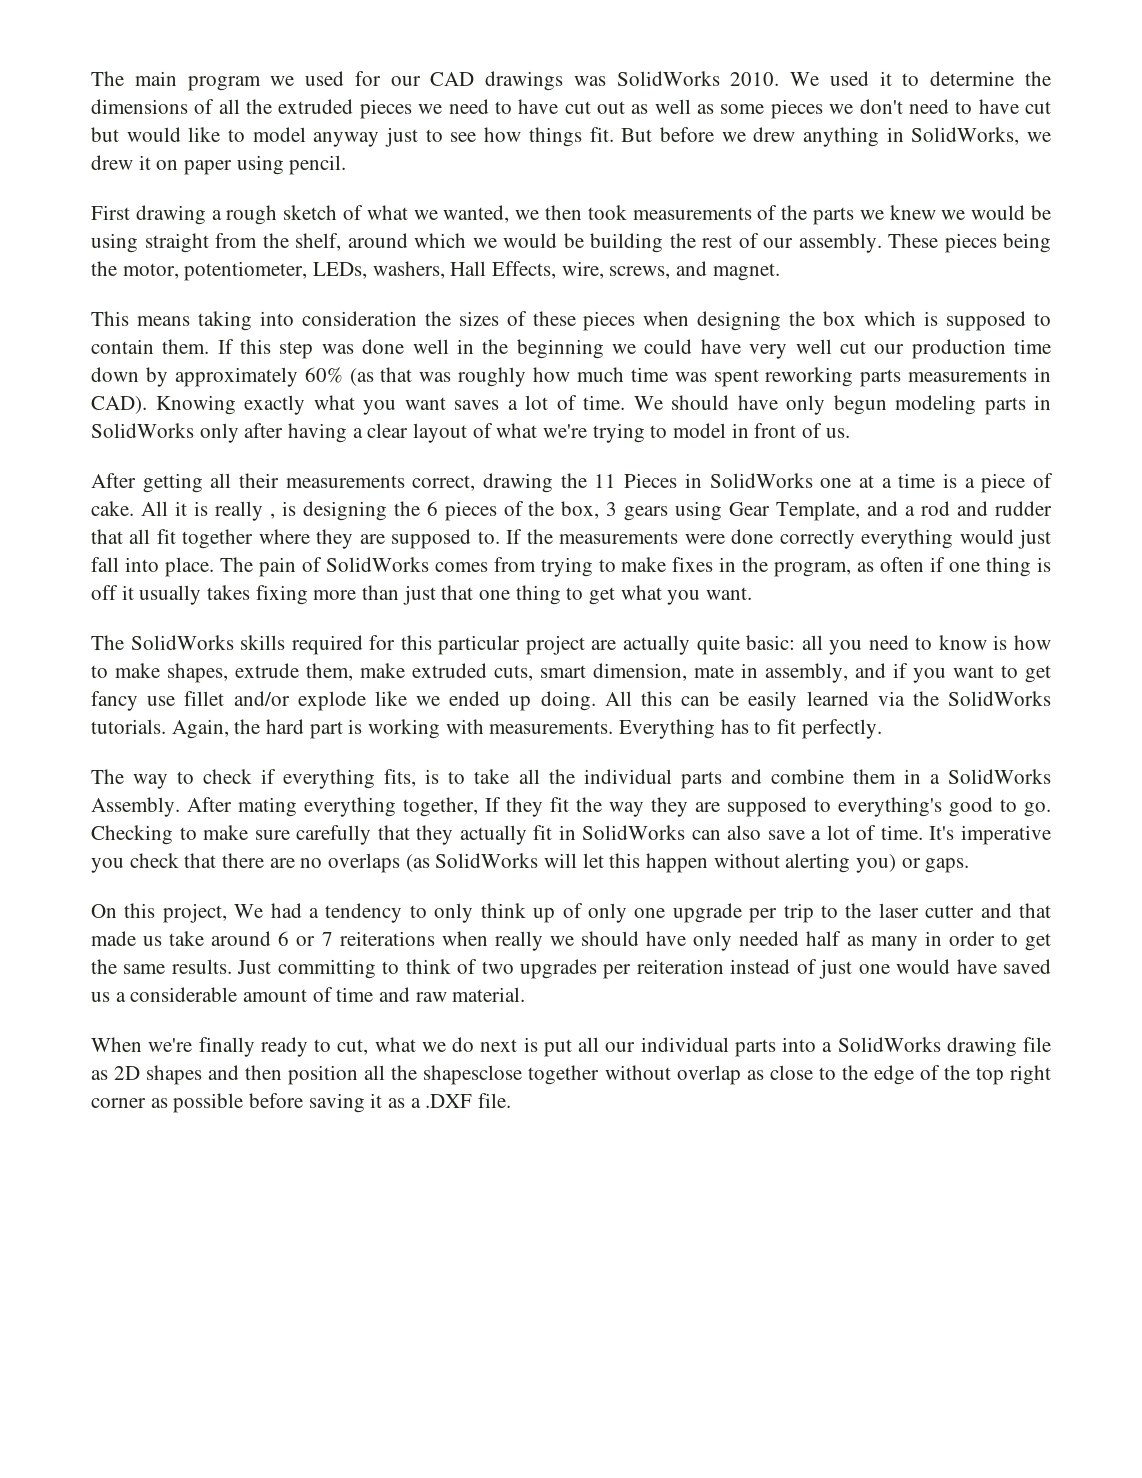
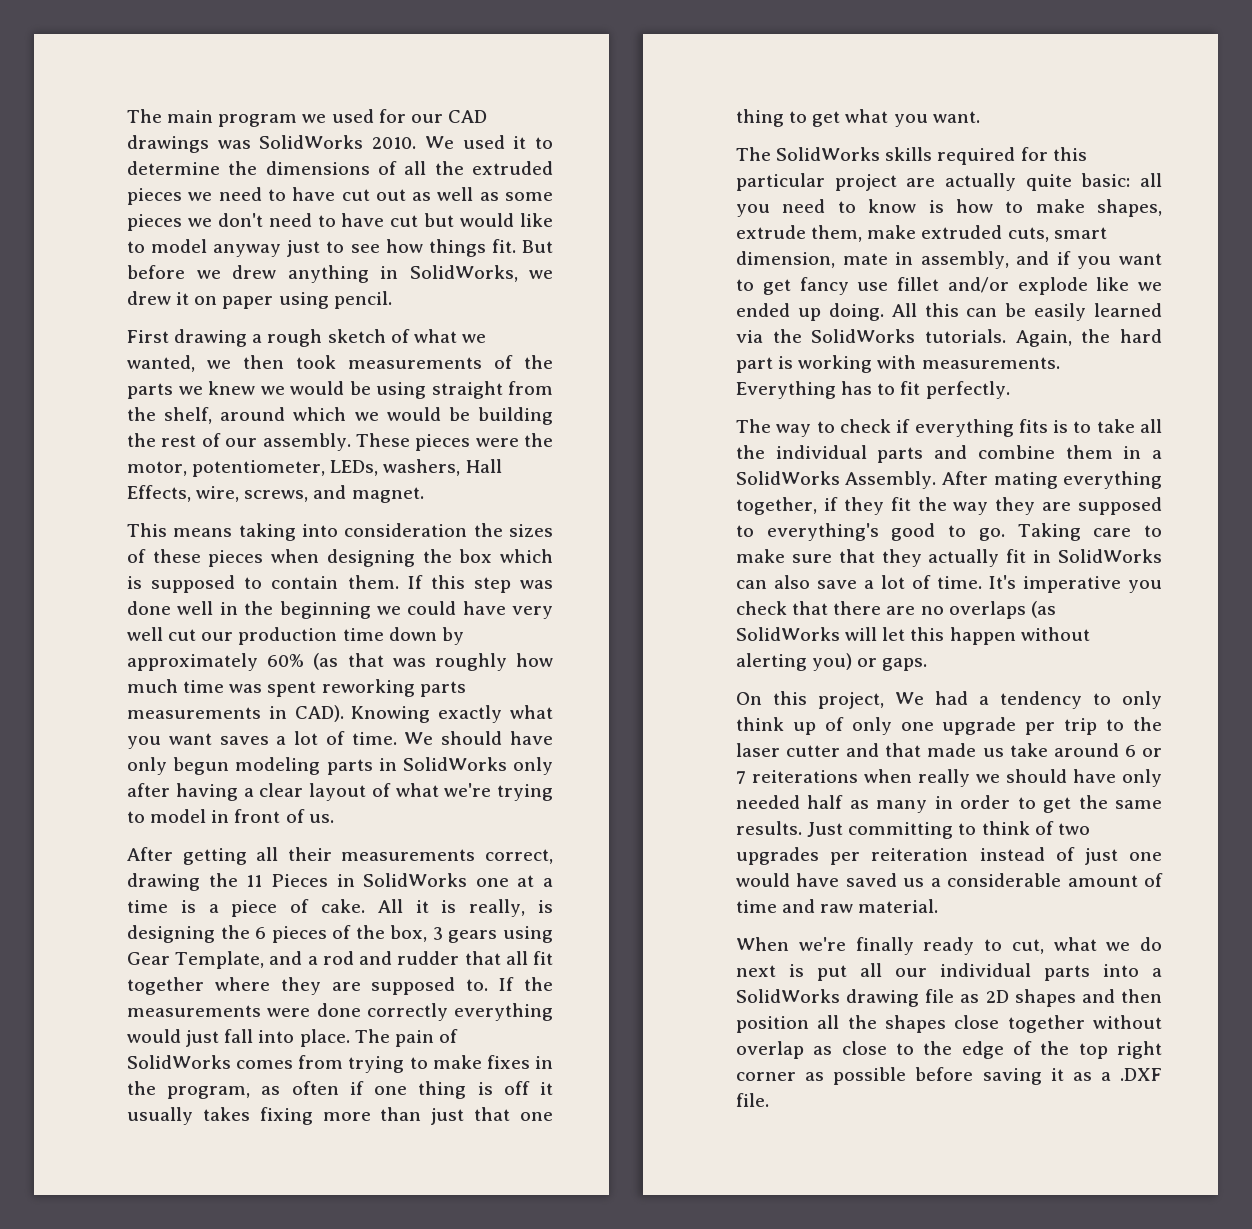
[1003,233,1051,253] being -> [475,438,519,447] were
[214,501,275,521] really , -> [469,899,526,917] really,
[384,769,417,787] fits, -> [1018,419,1048,433] fits
[485,797,501,812] If -> [823,497,838,511] if
[91,825,173,845] Checking -> [1017,523,1132,541] Taking care
[296,825,372,845] carefully -> (832, 558) none
[423,1065,523,1085] shapesclose -> [885,1015,1000,1033] shapes close

